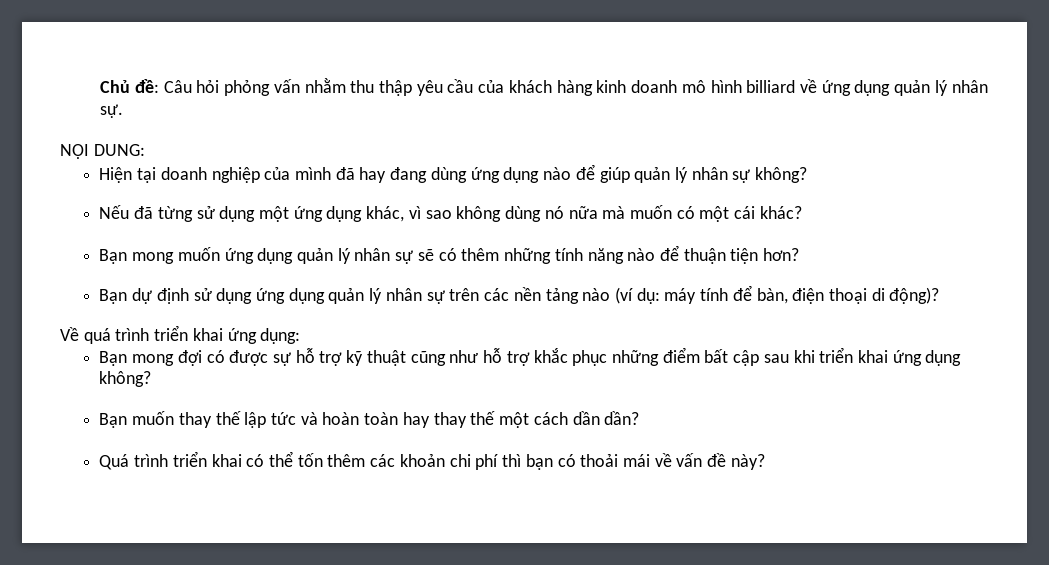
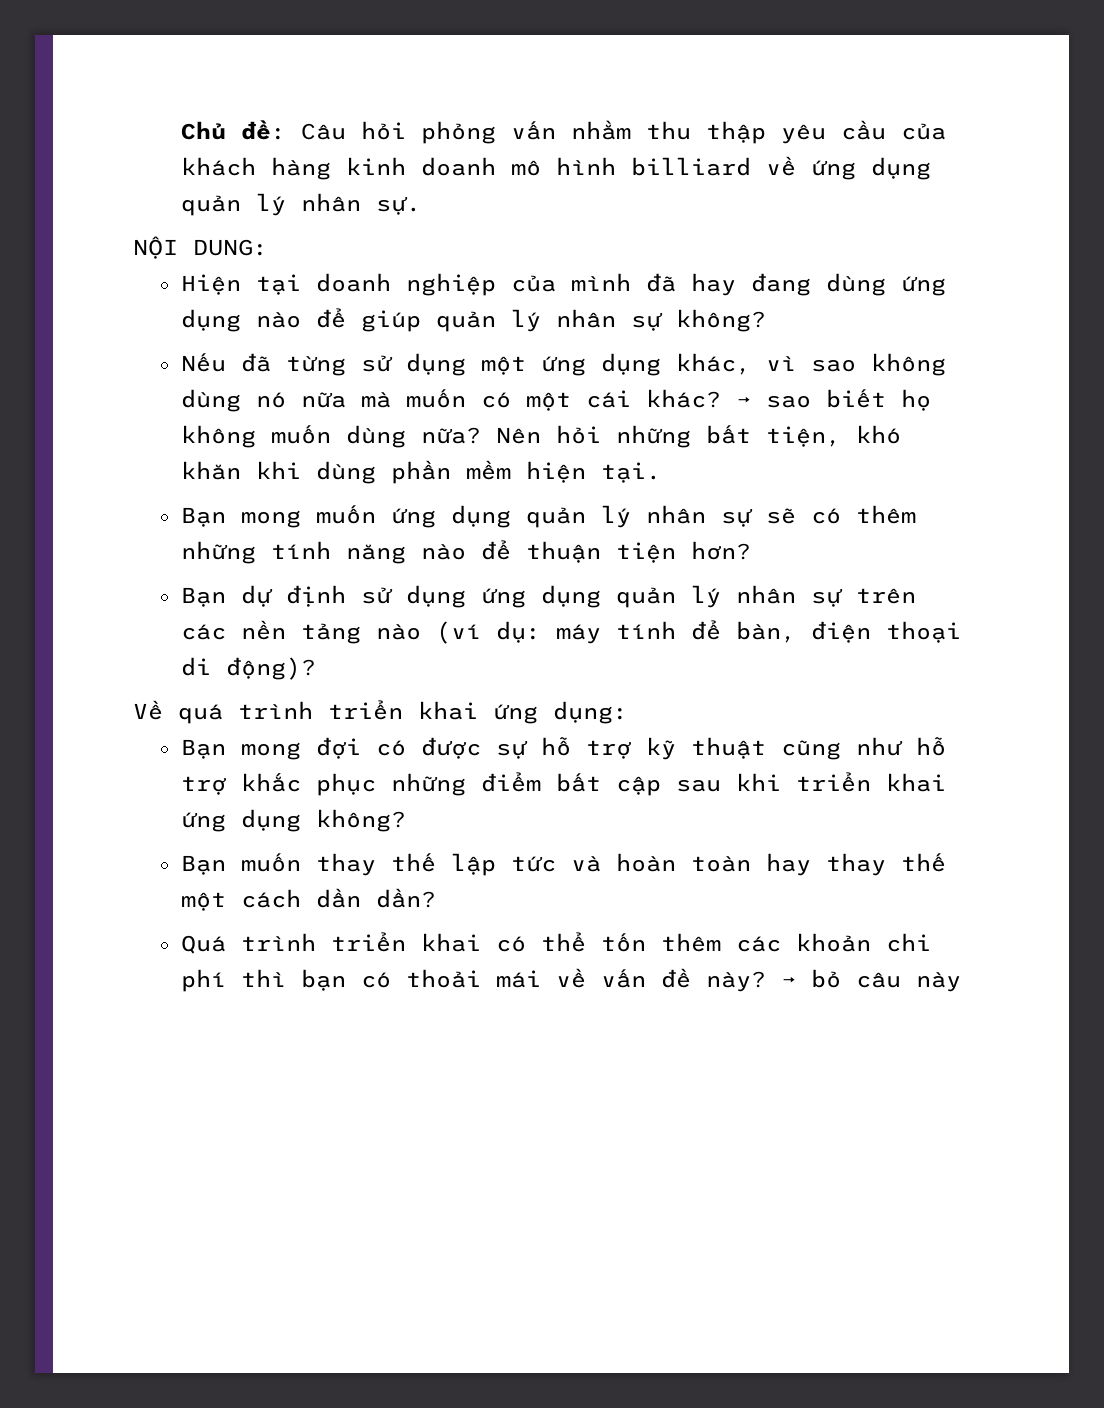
(802, 212) none -> [735,389,931,411] [180,425,901,448] [180,460,661,484] → sao biết họ không muốn dùng nữa? Nên hỏi những bất tiện, khó khăn khi dùng phần mềm hiện tại.
(765, 462) none -> [780,969,961,992] → bỏ câu này

